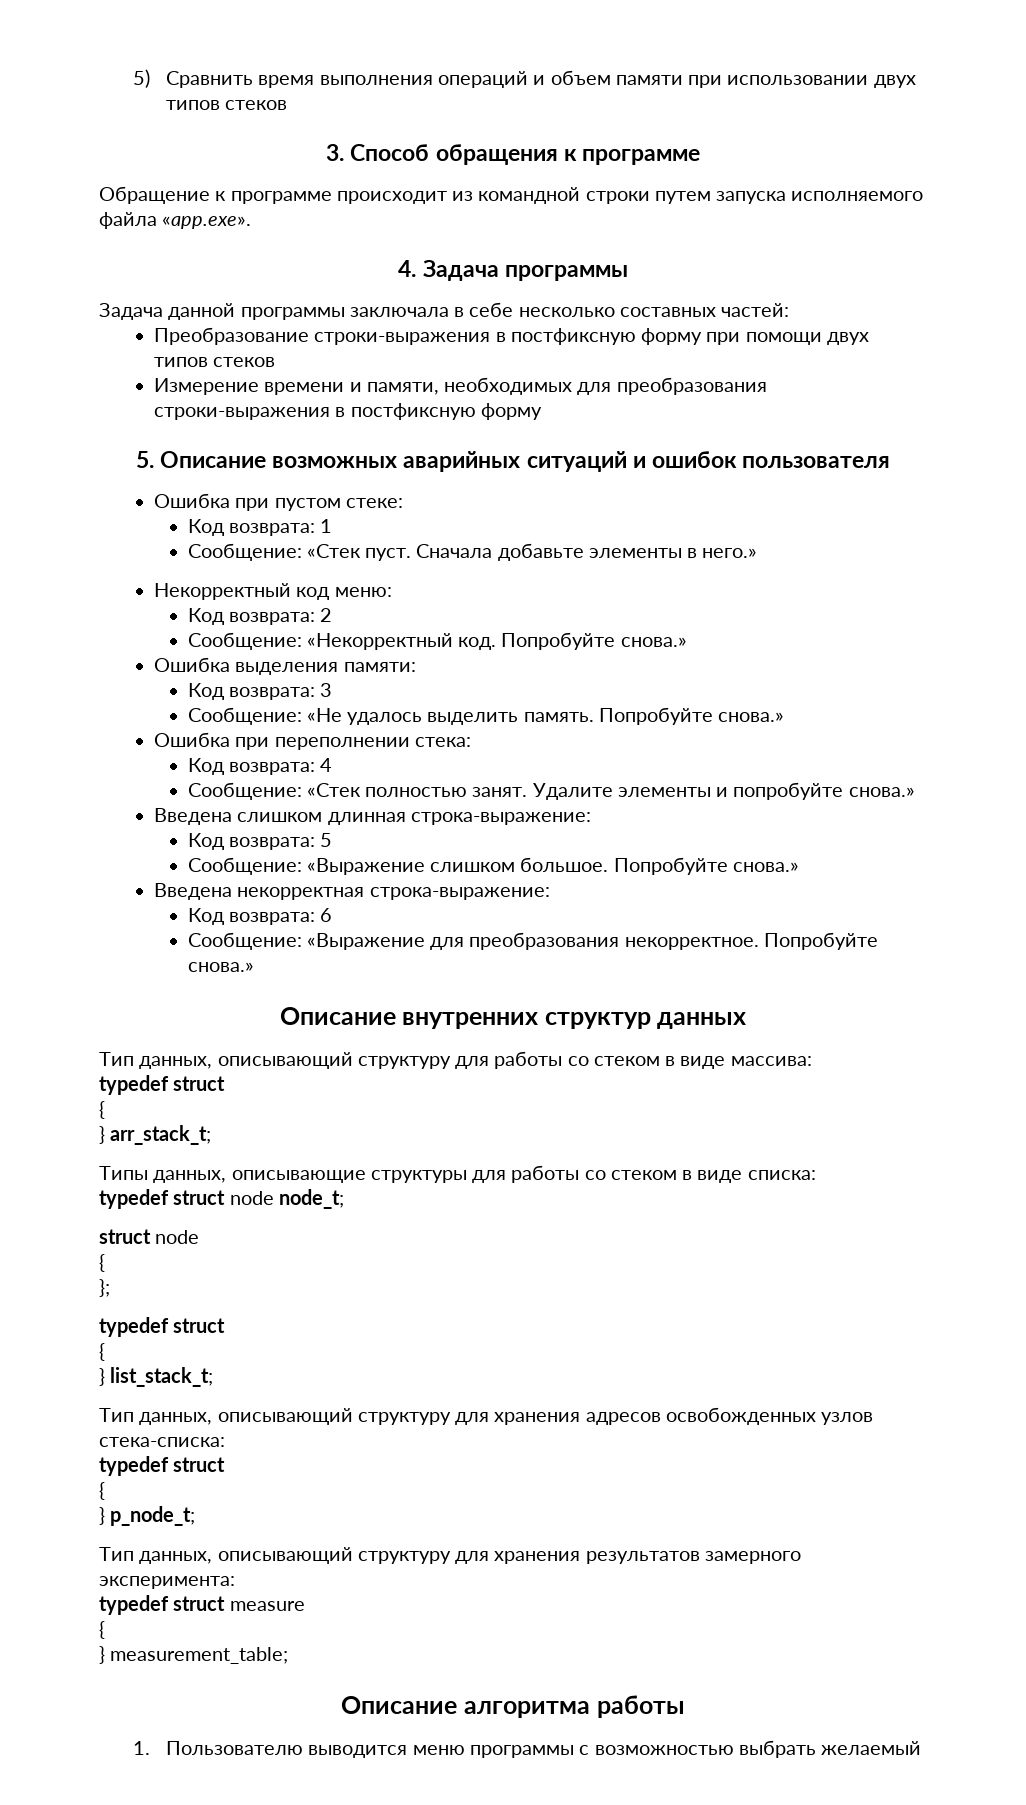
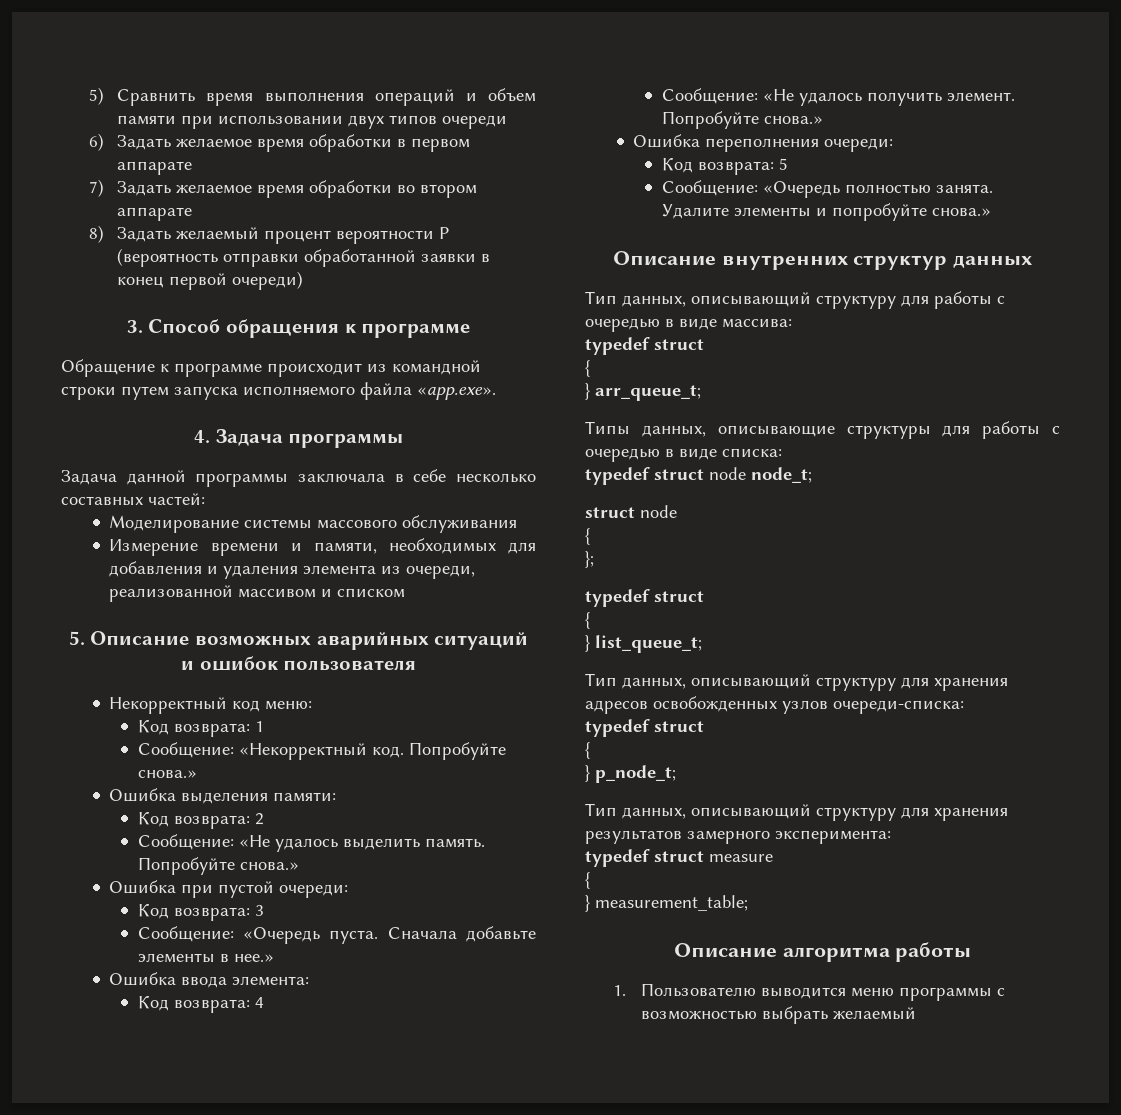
[225,100,288,110] стеков -> [442,115,508,129] [89,133,471,152] [117,161,193,175] [89,179,478,198] [117,207,193,221] [89,225,450,244] [117,248,491,267] [117,271,304,290] очереди // 6) Задать желаемое время обработки в первом аппарате // 7) Задать желаемое время обработки во втором аппарате // 8) Задать желаемый процент вероятности P (вероятность отправки обработанной заявки в конец первой очереди)
[154,327,869,345] [154,357,276,367] Преобразование строки-выражения в постфиксную форму при помощи двух типов стеков -> [109,515,518,533] Моделирование системы массового обслуживания
[616,377,767,395] [154,403,542,420] преобразования строки-выражения в постфиксную форму -> [109,561,476,579] [109,585,406,602] добавления и удаления элемента из очереди, реализованной массивом и списком
[154,493,403,511] [187,519,333,536] [187,543,758,561] // Ошибка при пустом стеке: // Код возврата: 1 // Сообщение: «Стек пуст. Сначала добавьте элементы в него.» -> (417, 665) none
[320,608,333,622] 2 -> [254,721,264,732] 1
[320,683,333,697] 3 -> [254,813,264,825] 2
[274,737,471,750] [187,758,333,775] [187,782,915,800] [154,808,591,825] [187,833,333,850] [187,857,799,875] [154,883,550,900] [187,908,333,925] [187,932,878,950] переполнении стека: // Код возврата: 4 // Сообщение: «Стек полностью занят. Удалите элементы и попробуйте снова.» // Введена слишком длинная строка-выражение: // Код возврата: 5 // Сообщение: «Выражение слишком большое. Попробуйте снова.» // Введена некорректная строка-выражение: // Код возврата: 6 // Сообщение: «Выражение для преобразования некорректное. Попробуйте -> [218,881,349,898] [137,904,264,921] [137,926,536,944] [137,953,274,963] [109,972,310,988] [137,996,264,1013] [661,88,1015,106] [661,111,823,129] [633,134,894,152] [661,158,788,175] [661,180,993,198] [661,203,927,221] пустой очереди: // Код возврата: 3 // Сообщение: «Очередь пуста. Сначала добавьте элементы в нее.» // Ошибка ввода элемента: // Код возврата: 4 // Сообщение: «Не удалось получить элемент. Попробуйте снова.» // Ошибка переполнения очереди: // Код возврата: 5 // Сообщение: «Очередь полностью занята. Удалите элементы и попробуйте
[567,1056,660,1066] со стеком -> [997,296,1005,304] [585,318,660,332] с очередью
[110,1125,212,1145] arr_stack_t; -> [595,385,701,401] arr_queue_t;
[584,1170,677,1180] со стеком -> [1052,426,1060,434] [585,448,660,462] с очередью
[110,1367,214,1387] list_stack_t; -> [595,635,702,653] list_queue_t;
[99,1437,225,1447] стека-списка: -> [833,700,964,714] очереди-списка:

